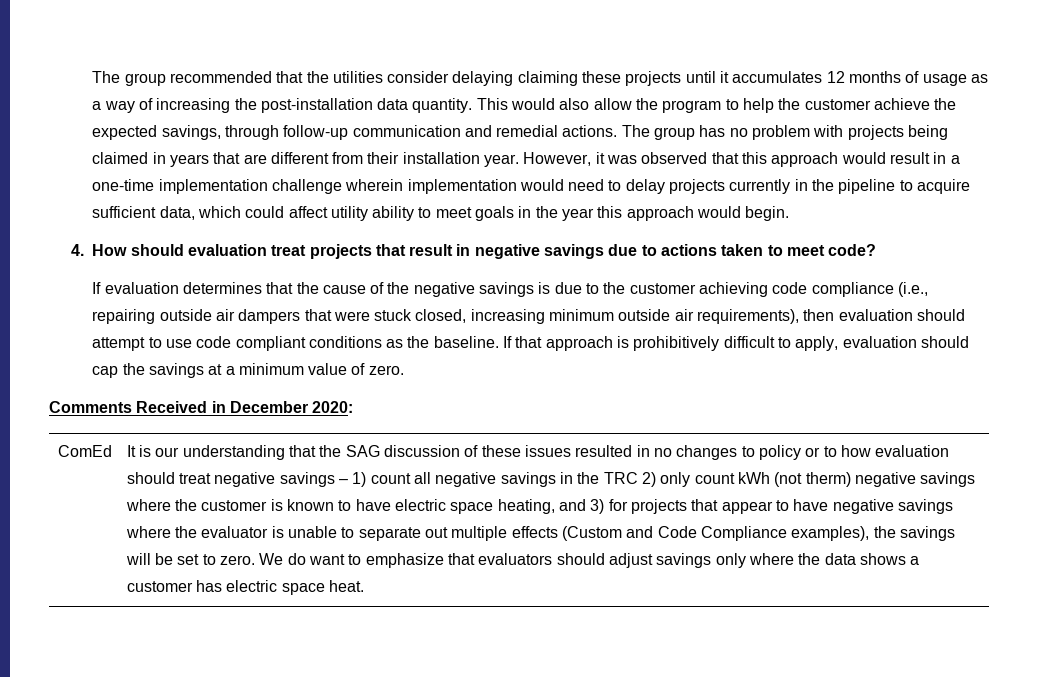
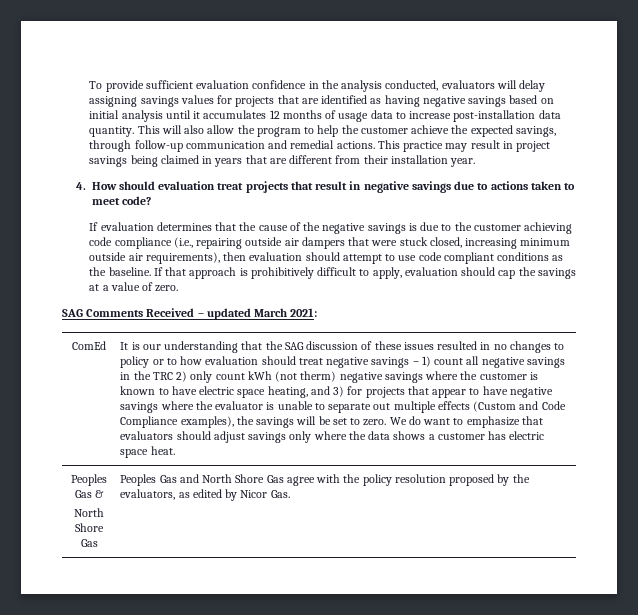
[92,71,682,86] The group recommended that the utilities consider delaying claiming these projects -> [89,80,546,92] [89,95,554,107] [89,110,163,122] To provide sufficient evaluation confidence in the analysis conducted, evaluators will delay assigning savings values for projects that are identified as having negative savings based on initial analysis
[970,74,988,83] [92,98,257,113] as a way of increasing the -> [370,110,452,119] data to increase
[511,98,556,110] would -> [161,125,182,134] will
[621,125,904,140] The group has no problem with projects -> [377,140,551,152] [89,156,128,167] This practice may result in project savings
[523,152,960,167] [92,179,971,194] [92,206,790,221] However, it was observed that this approach would result in a one-time implementation challenge wherein implementation would need to delay projects currently in the pipeline to acquire sufficient data, which could affect utility ability to meet goals in the year this approach would begin. -> (476, 162) none
[238,363,304,375] minimum -> (109, 288) none
(404, 370) none -> [62,309,83,317] SAG
[211,401,354,413] in December 2020: -> [197,308,318,320] – updated March 2021:
(365, 586) none -> [71,474,107,486] [74,490,105,498] [74,508,104,517] [75,523,104,532] [80,539,98,547] [120,474,530,486] [120,489,290,501] // Peoples Gas & // North Shore Gas | Peoples Gas and North Shore Gas agree with the policy resolution proposed by the evaluators, as edited by Nicor Gas.

